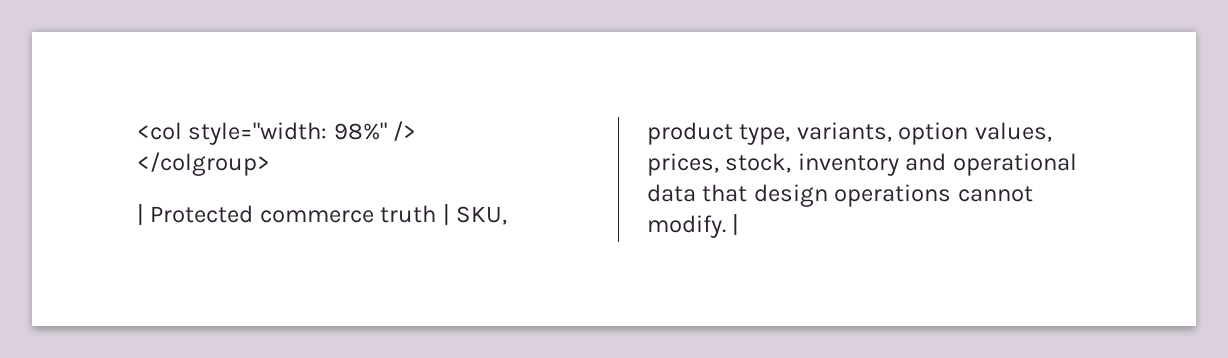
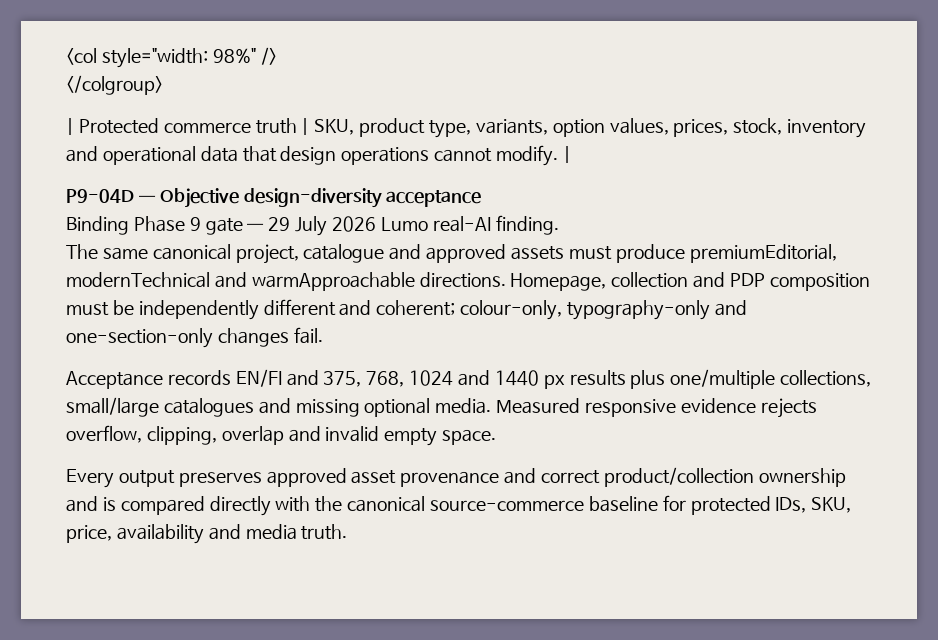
(740, 224) none -> [66,188,482,208] [66,215,559,236] [66,244,837,264] [66,272,870,291] [66,299,747,320] [66,327,323,348] [66,369,872,389] [66,397,817,418] [66,425,497,446] [66,467,846,488] [66,495,852,516] [66,524,348,544] // P9-04D — Objective design-diversity acceptance // Binding Phase 9 gate — 29 July 2026 Lumo real-AI finding. // The same canonical project, catalogue and approved assets must produce premiumEditorial, modernTechnical and warmApproachable directions. Homepage, collection and PDP composition must be independently different and coherent; colour-only, typography-only and one-section-only changes fail. // Acceptance records EN/FI and 375, 768, 1024 and 1440 px results plus one/multiple collections, small/large catalogues and missing optional media. Measured responsive evidence rejects overflow, clipping, overlap and invalid empty space. // Every output preserves approved asset provenance and correct product/collection ownership and is compared directly with the canonical source-commerce baseline for protected IDs, SKU, price, availability and media truth.

